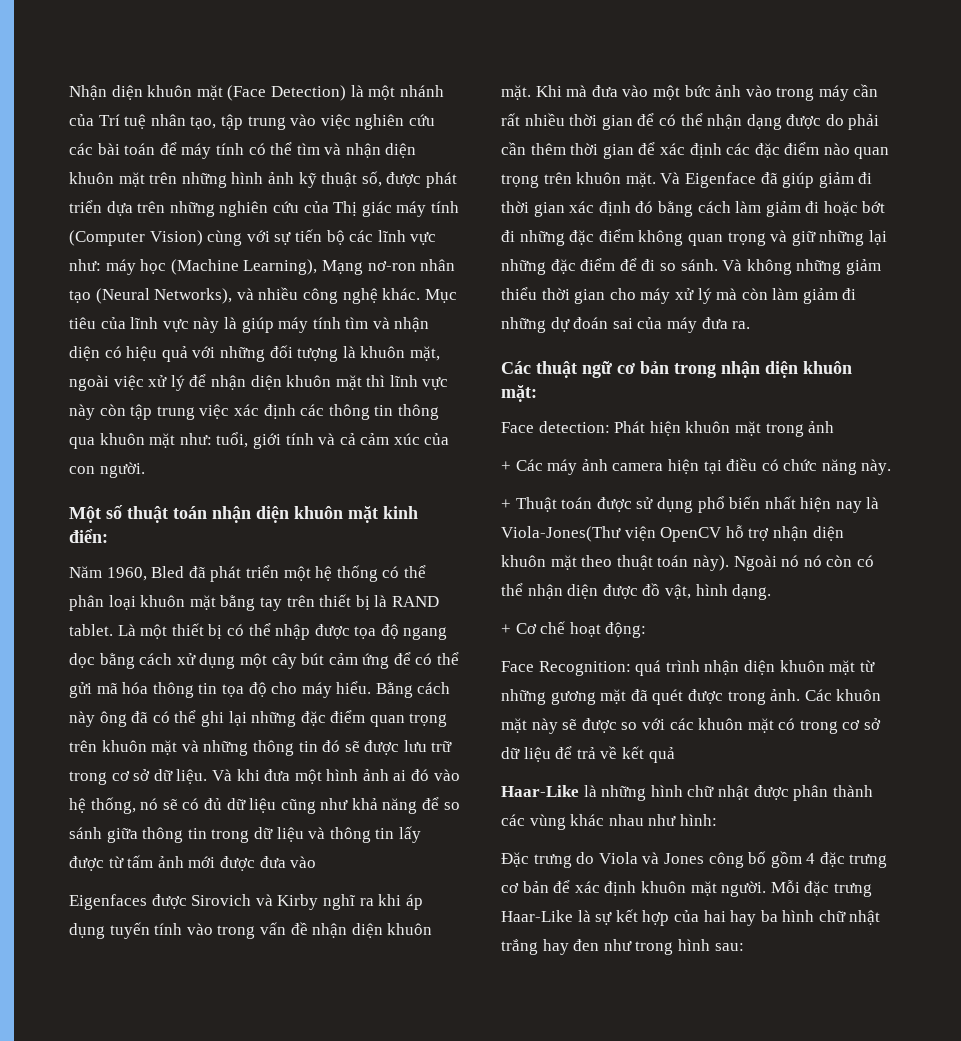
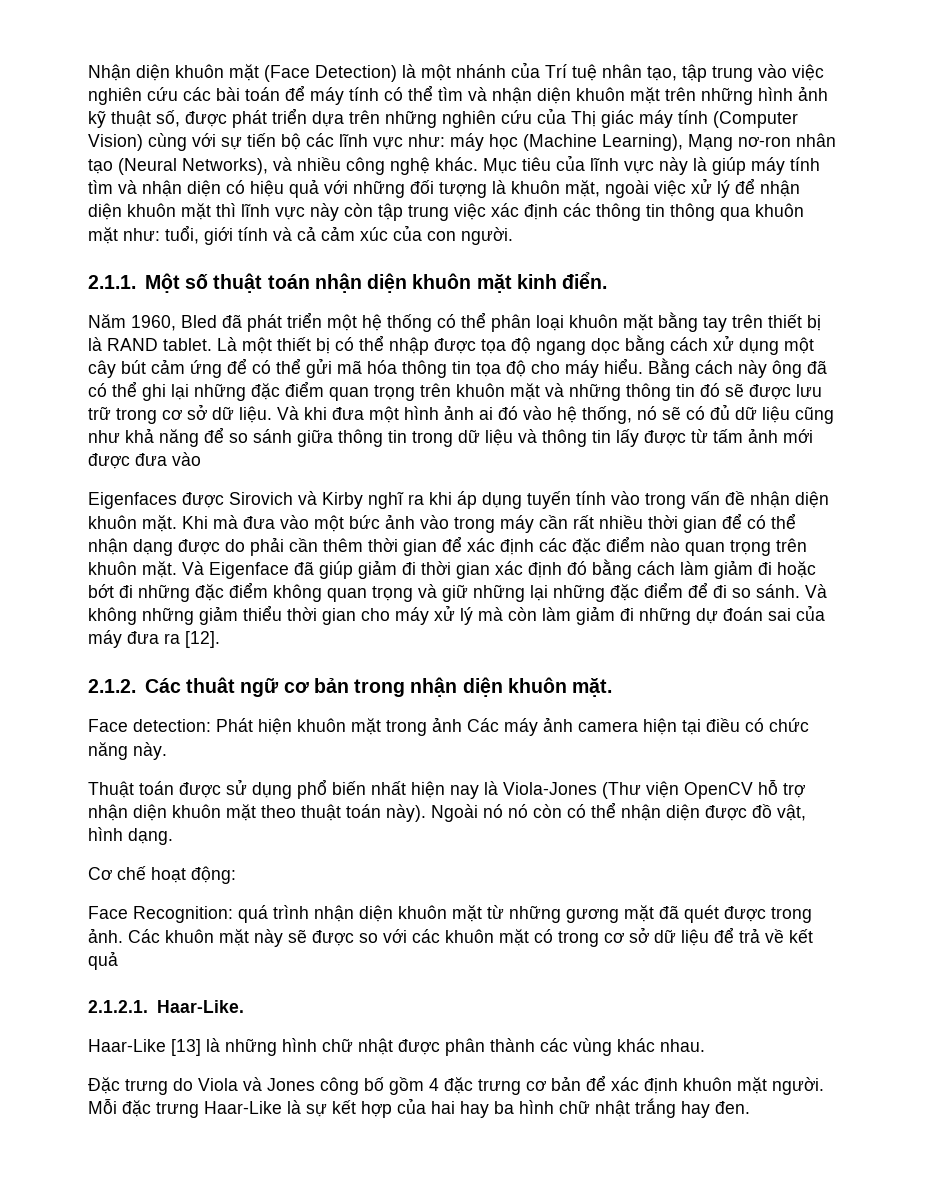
(145, 470) none -> [88,275,136,289] 2.1.1.
[69,529,108,543] điển: -> [562,272,608,289] điển.
[732,321,751,329] [501,361,577,378] ra. // Các thuật -> [164,631,220,648] [88,677,236,693] ra [12]. // 2.1.2. Các thuât
[501,385,537,402] mặt: -> [572,678,613,697] mặt.
[501,461,511,471] // + -> (462, 724) none
[501,499,511,509] + -> (167, 751) none
[501,526,621,542] Viola-Jones(Thư -> [503,782,641,799] Viola-Jones (Thư
[501,624,511,634] + -> (173, 836) none
[501,785,579,797] // Haar-Like -> [88,1000,244,1013] [88,1039,201,1056] // 2.1.2.1. Haar-Like. // Haar-Like [13]
[608,814,717,826] nhau như hình: -> [660,1039,705,1052] nhau.
[573,939,744,955] đen như trong hình sau: -> [715,1101,750,1114] đen.

